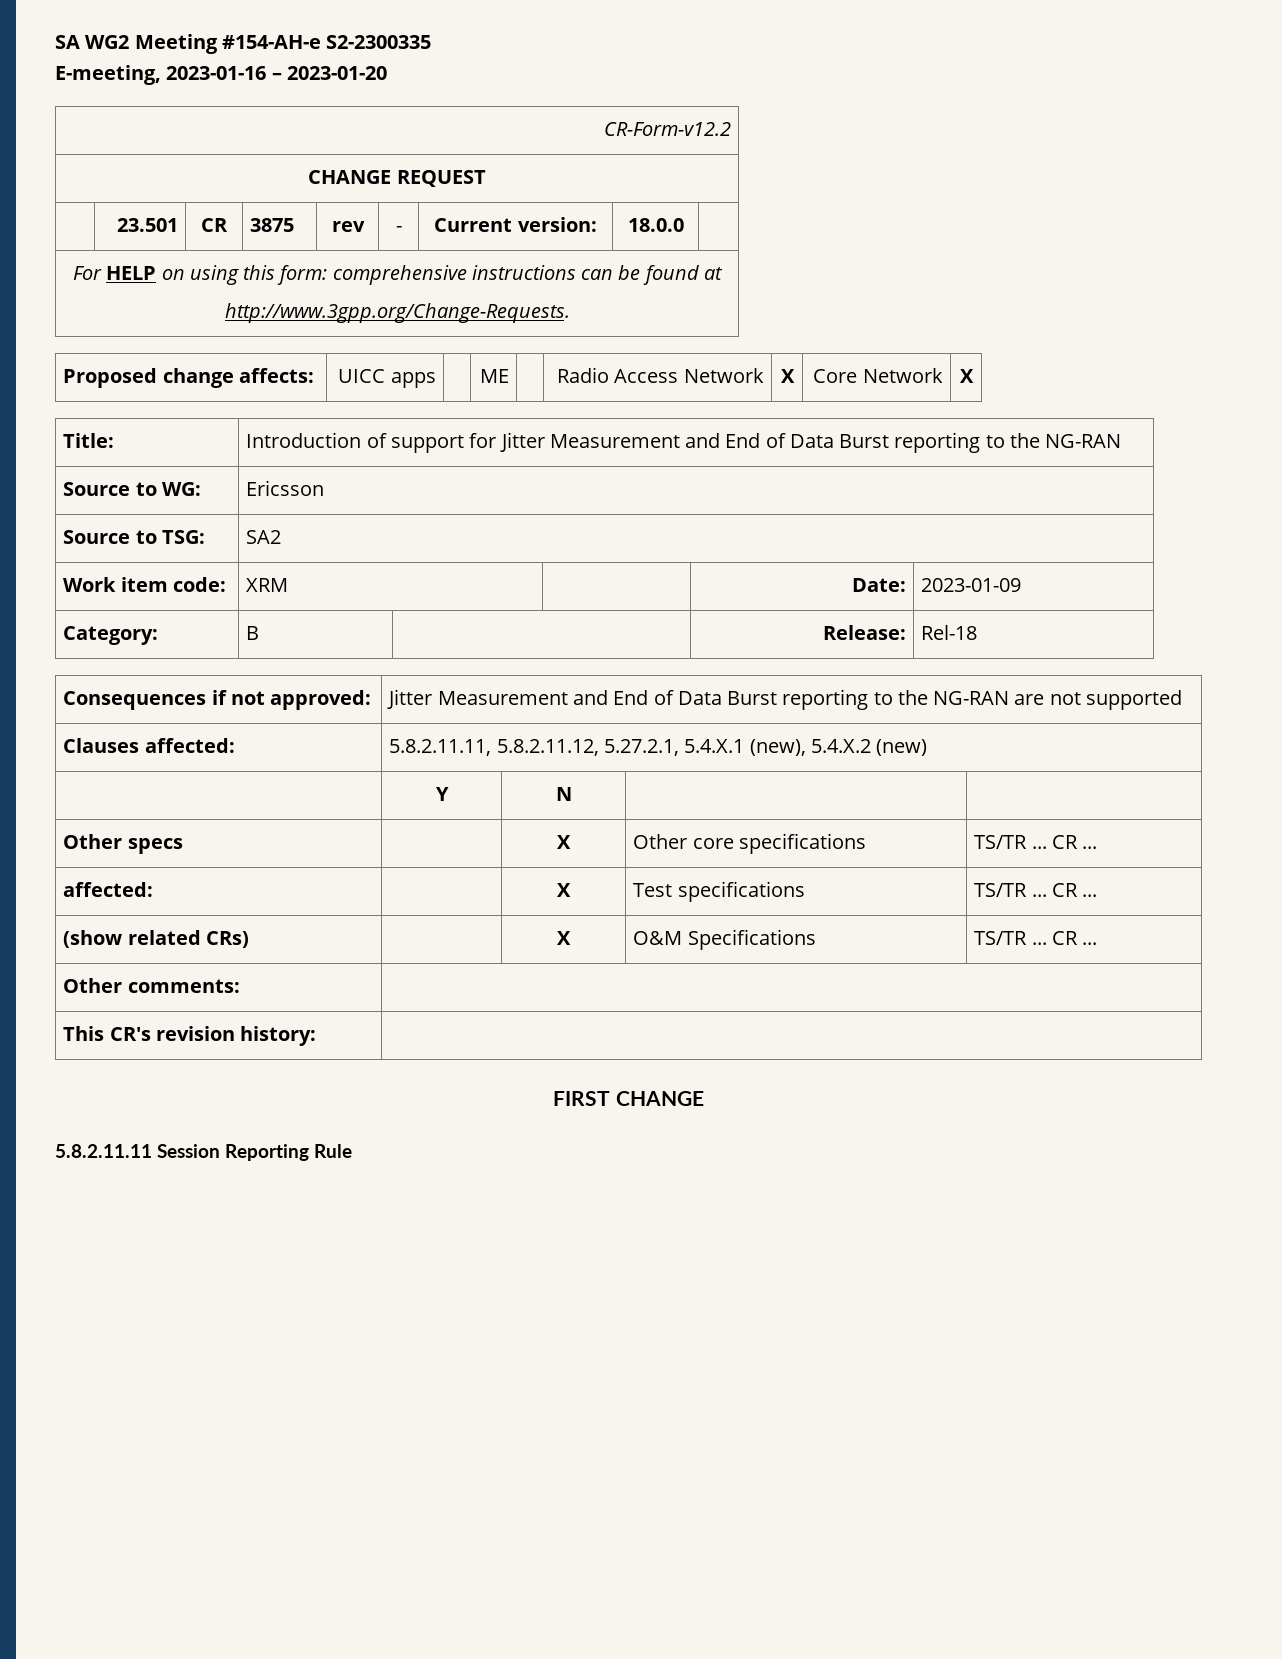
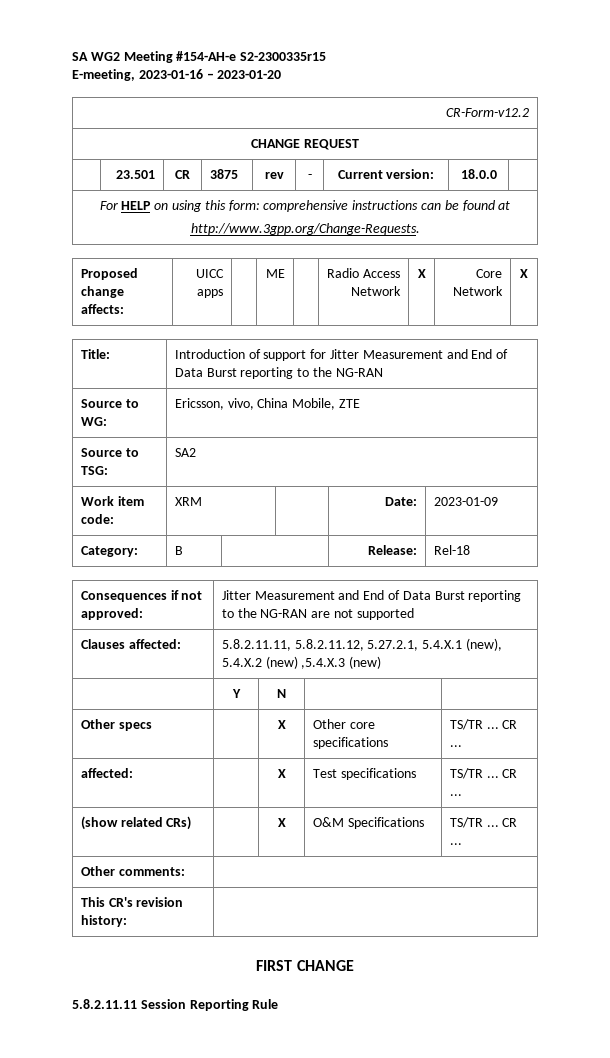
[326,35,432,49] S2-2300335 -> [240,52,327,61] S2-2300335r15
[246,480,325,496] Ericsson -> [174,398,360,410] Ericsson, vivo, China Mobile, ZTE
(928, 747) none -> [301,656,382,669] ,5.4.X.3 (new)

